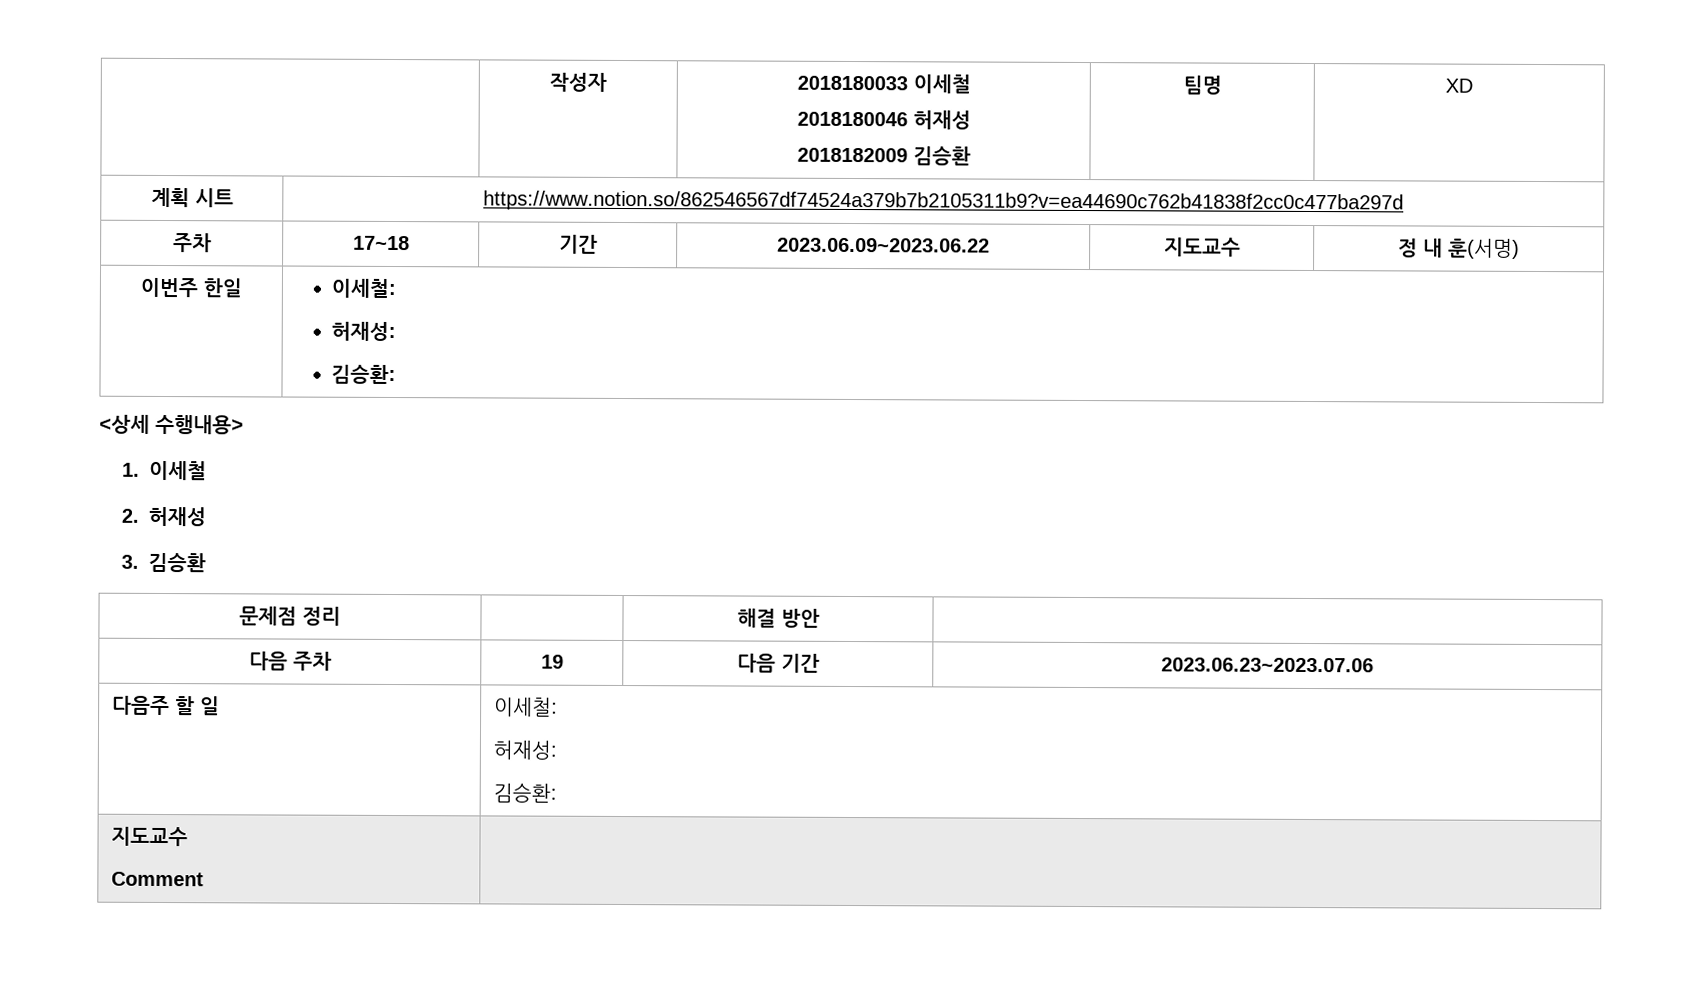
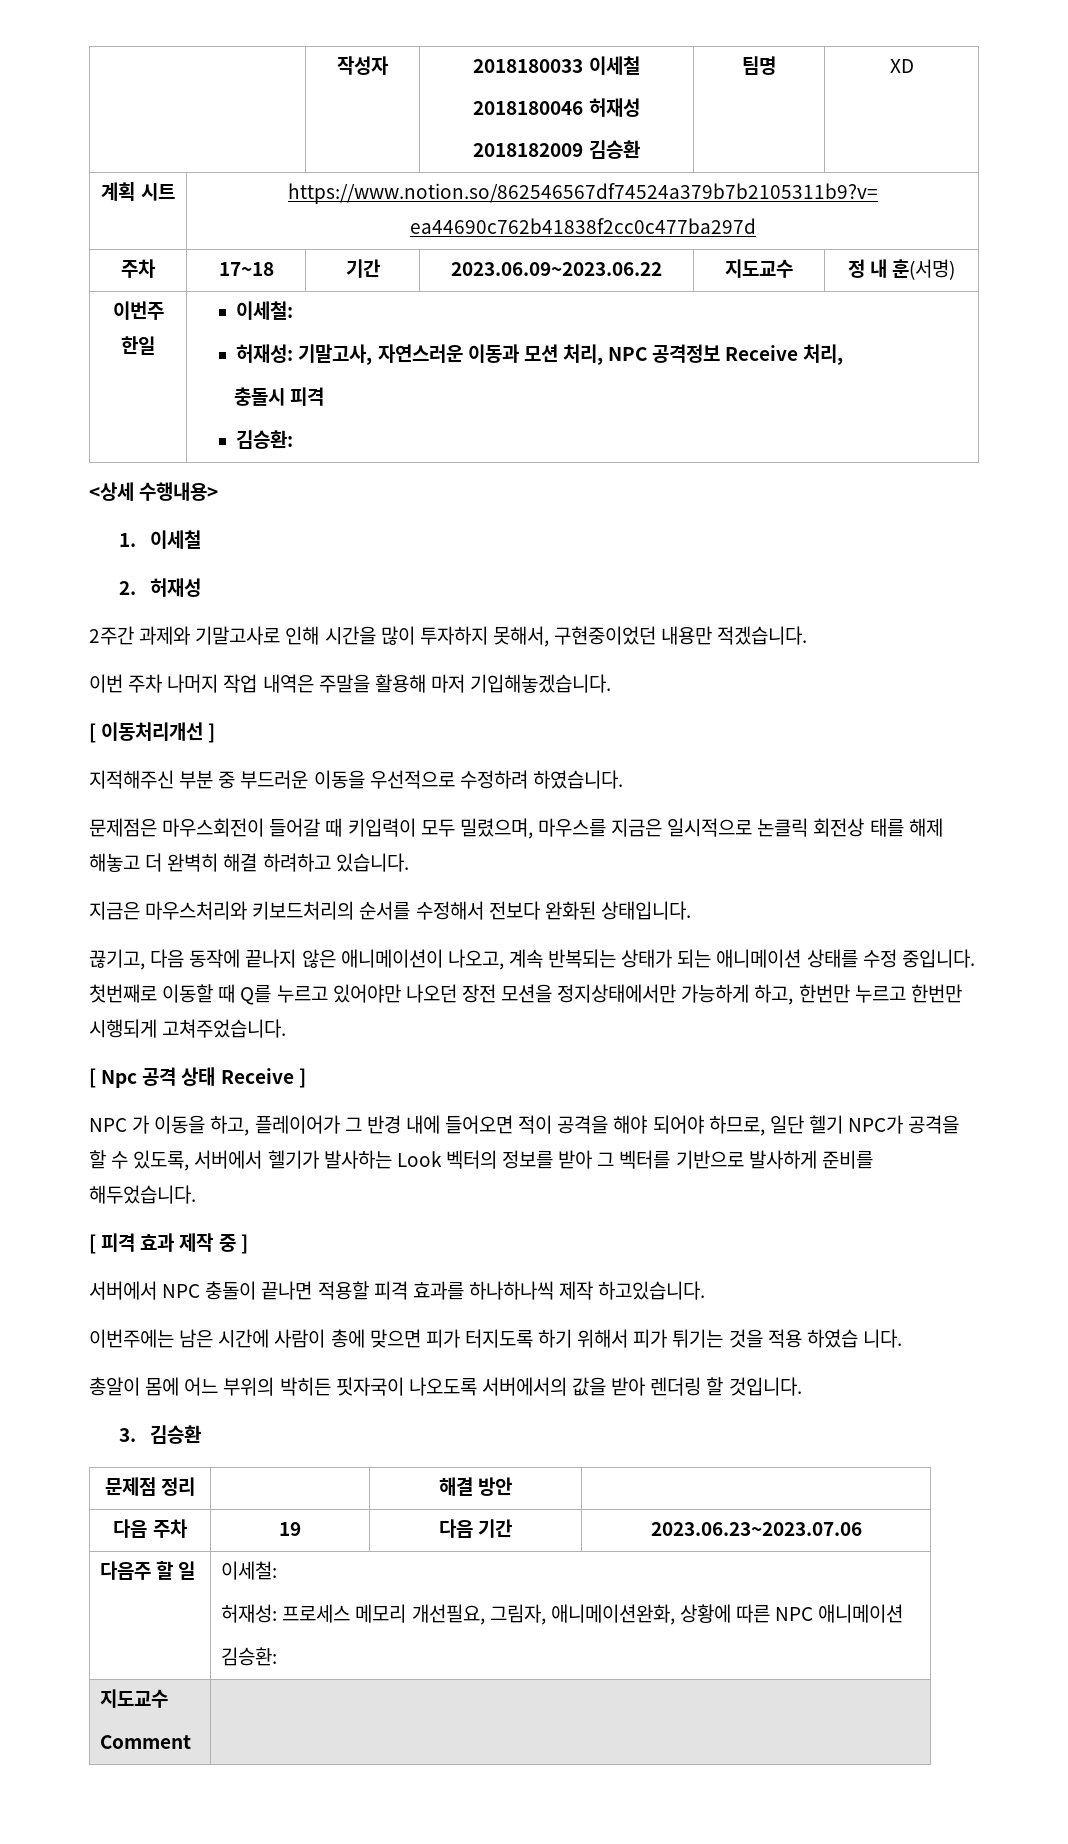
(397, 331) none -> [298,344,844,365] [233,387,324,406] 기말고사, 자연스러운 이동과 모션 처리, NPC 공격정보 Receive 처리, // 충돌시 피격
(207, 516) none -> [89,626,808,647] [89,674,612,693] [89,722,216,743] [89,770,623,789] [89,818,943,839] [89,853,409,872] [89,901,691,920] [89,949,975,970] [89,984,962,1005] [89,1019,287,1038] [89,1067,306,1088] [89,1115,960,1136] [89,1150,873,1171] [89,1185,196,1204] [89,1233,248,1254] [89,1281,706,1300] [89,1329,902,1348] [89,1377,802,1396] // 2주간 과제와 기말고사로 인해 시간을 많이 투자하지 못해서, 구현중이었던 내용만 적겠습니다. // 이번 주차 나머지 작업 내역은 주말을 활용해 마저 기입해놓겠습니다. // [ 이동처리개선 ] // 지적해주신 부분 중 부드러운 이동을 우선적으로 수정하려 하였습니다. // 문제점은 마우스회전이 들어갈 때 키입력이 모두 밀렸으며, 마우스를 지금은 일시적으로 논클릭 회전상 태를 해제 해놓고 더 완벽히 해결 하려하고 있습니다. // 지금은 마우스처리와 키보드처리의 순서를 수정해서 전보다 완화된 상태입니다. // 끊기고, 다음 동작에 끝나지 않은 애니메이션이 나오고, 계속 반복되는 상태가 되는 애니메이션 상태를 수정 중입니다. 첫번째로 이동할 때 Q를 누르고 있어야만 나오던 장전 모션을 정지상태에서만 가능하게 하고, 한번만 누르고 한번만 시행되게 고쳐주었습니다. // [ Npc 공격 상태 Receive ] // NPC 가 이동을 하고, 플레이어가 그 반경 내에 들어오면 적이 공격을 해야 되어야 하므로, 일단 헬기 NPC가 공격을 할 수 있도록, 서버에서 헬기가 발사하는 Look 벡터의 정보를 받아 그 벡터를 기반으로 발사하게 준비를 해두었습니다. // [ 피격 효과 제작 중 ] // 서버에서 NPC 충돌이 끝나면 적용할 피격 효과를 하나하나씩 제작 하고있습니다. // 이번주에는 남은 시간에 사람이 총에 맞으면 피가 터지도록 하기 위해서 피가 튀기는 것을 적용 하였습 니다. // 총알이 몸에 어느 부위의 박히든 핏자국이 나오도록 서버에서의 값을 받아 렌더링 할 것입니다.
(558, 750) none -> [282,1604,904,1625] 프로세스 메모리 개선필요, 그림자, 애니메이션완화, 상황에 따른 NPC 애니메이션

